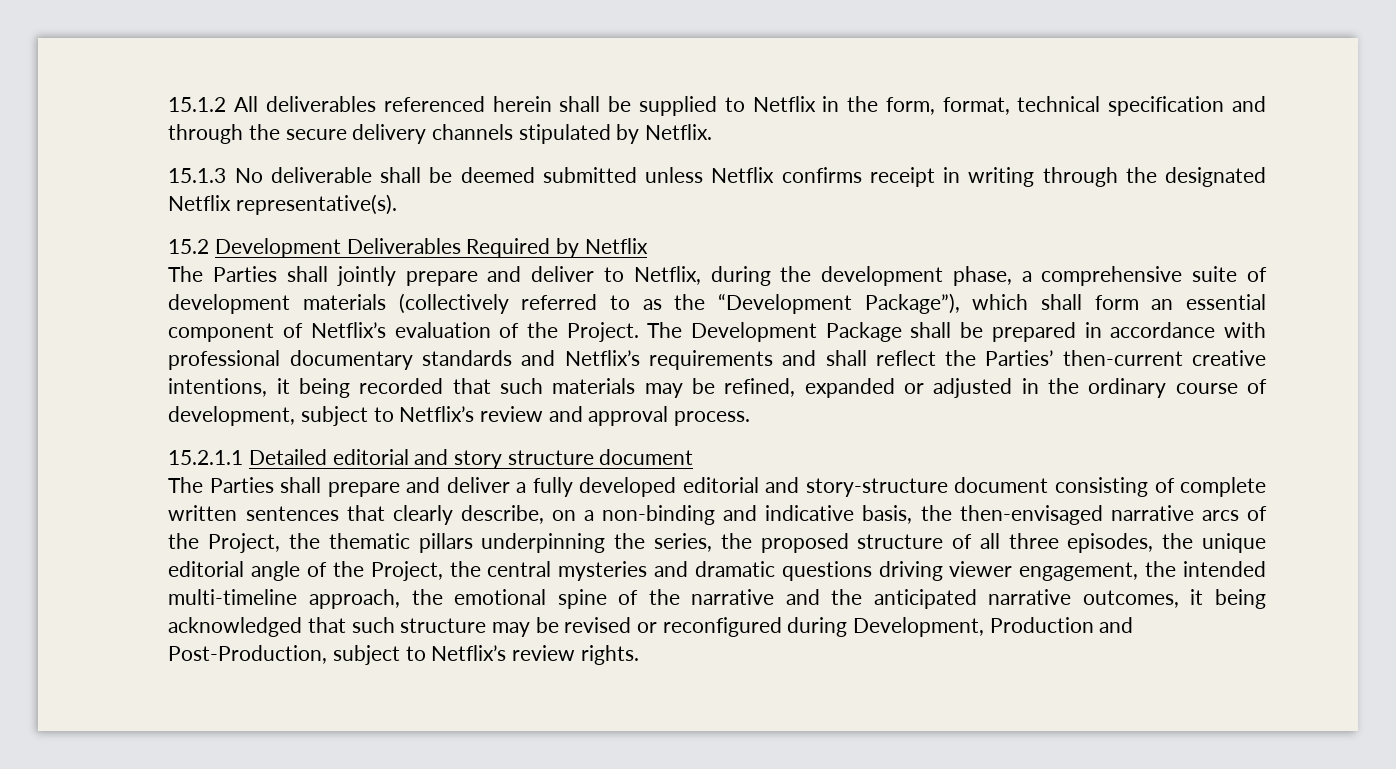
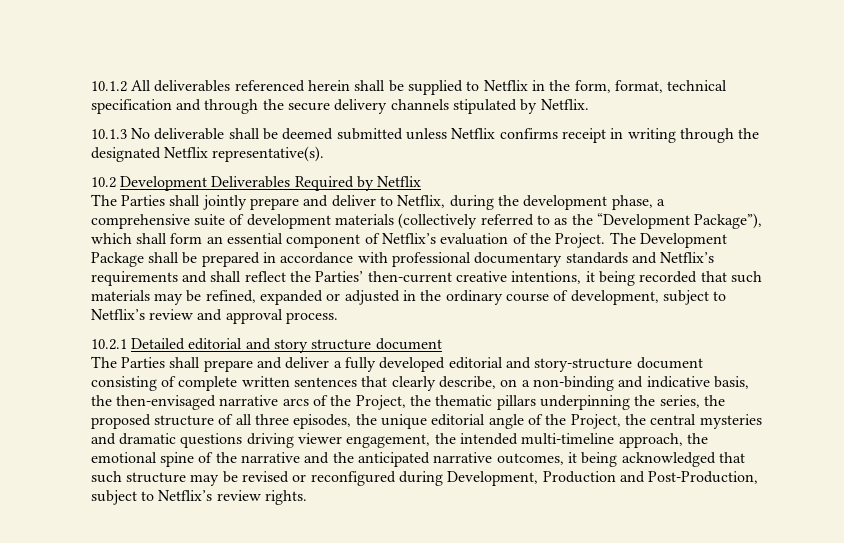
[168,97,227,112] 15.1.2 -> [90,81,127,92] 10.1.2
[168,168,227,183] 15.1.3 -> [90,129,127,139] 10.1.3
[168,239,210,254] 15.2 -> [90,177,116,188] 10.2
[168,450,244,465] 15.2.1.1 -> [90,339,127,350] 10.2.1

